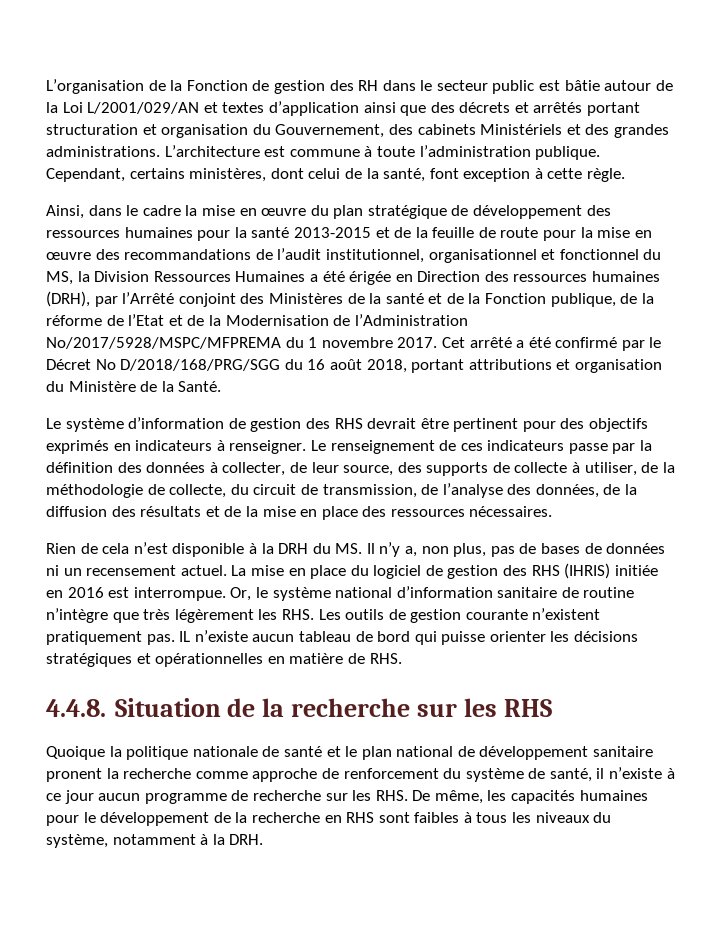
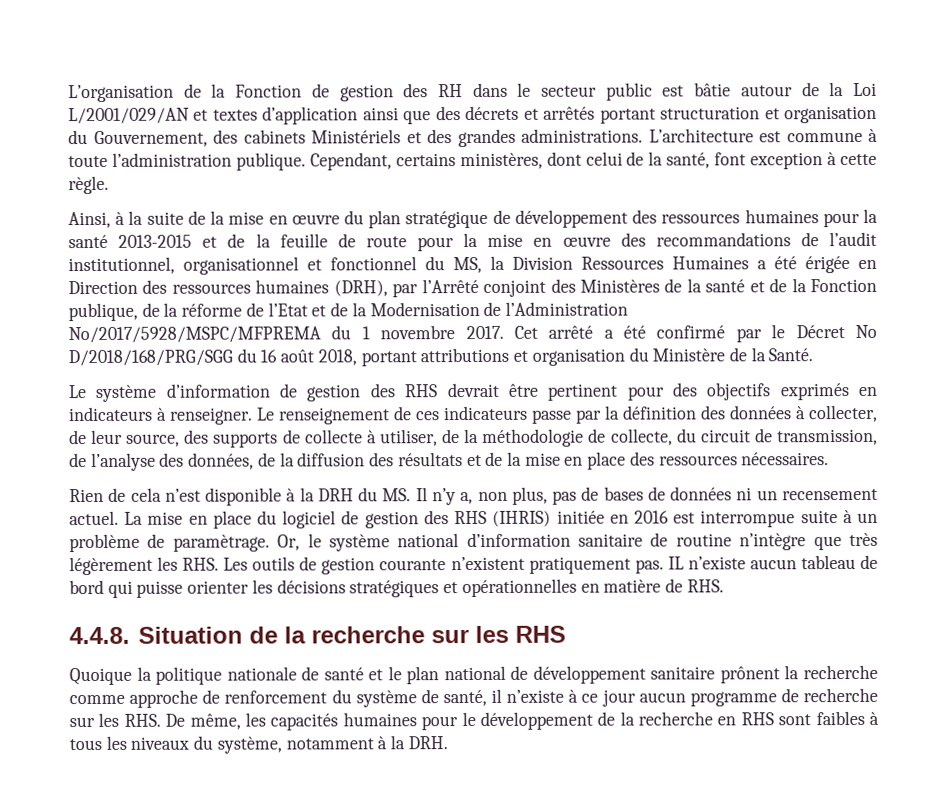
[88,205,181,216] dans le cadre -> [115,210,206,225] à la suite de
[133,587,226,601] interrompue. -> [700,510,879,528] [69,533,270,553] interrompue suite à un problème de paramètrage.
[46,768,102,782] pronent -> [719,666,780,684] prônent

